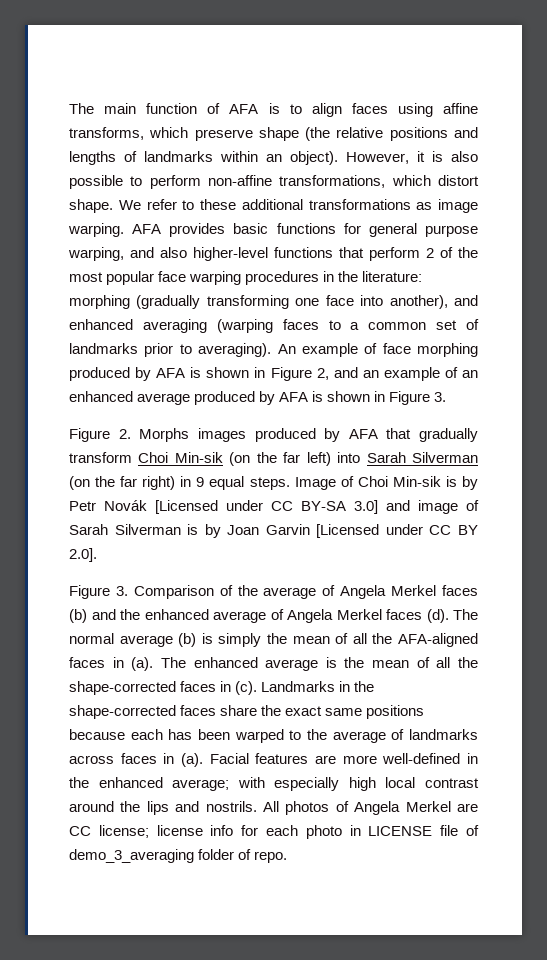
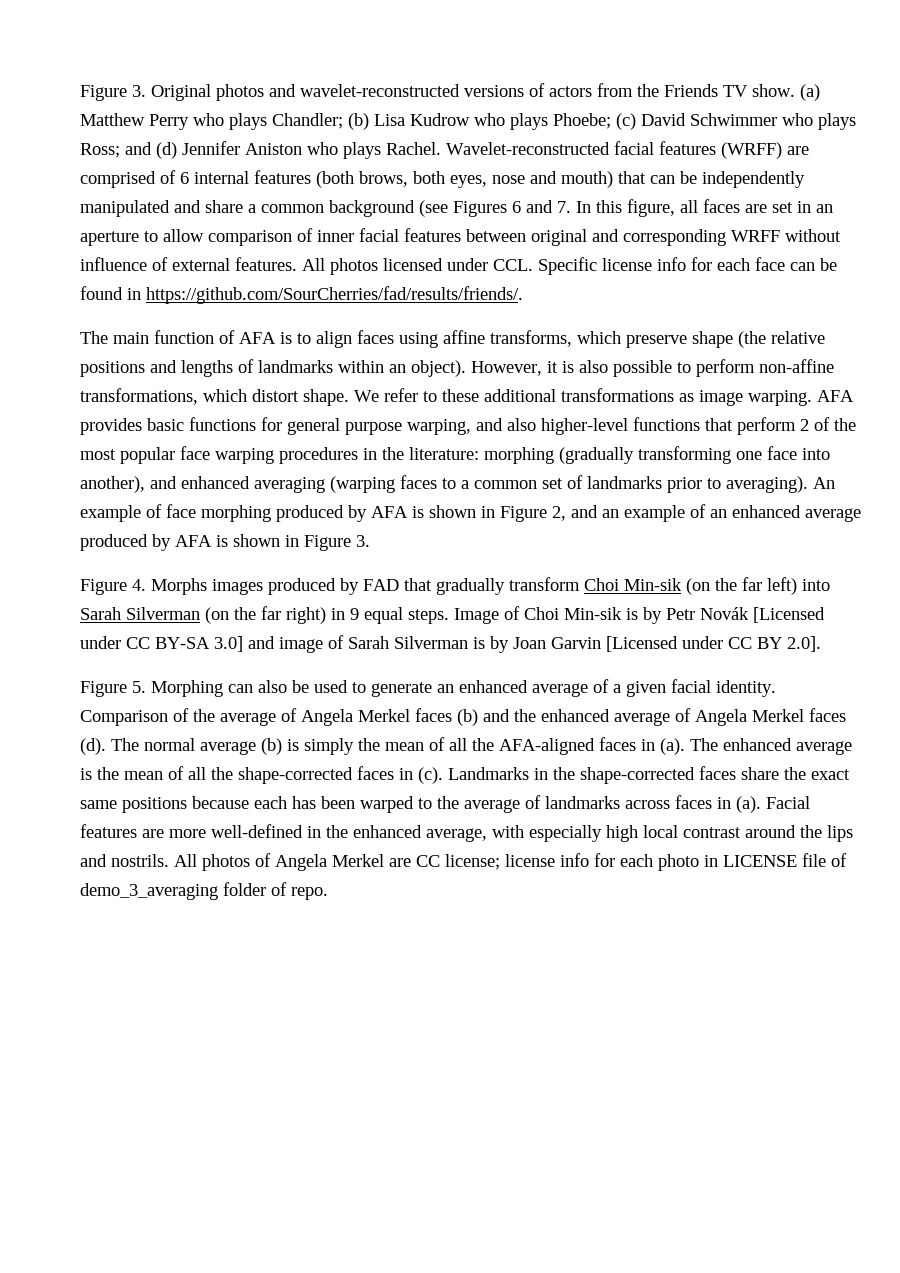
(69, 108) none -> [80,83,820,101] [80,113,856,130] [80,141,809,159] [80,170,805,188] [80,199,833,217] [80,228,841,246] [80,257,837,275] [80,286,523,304] Figure 3. Original photos and wavelet-reconstructed versions of actors from the Friends TV show. (a) Matthew Perry who plays Chandler; (b) Lisa Kudrow who plays Phoebe; (c) David Schwimmer who plays Ross; and (d) Jennifer Aniston who plays Rachel. Wavelet-reconstructed facial features (WRFF) are comprised of 6 internal features (both brows, both eyes, nose and mouth) that can be independently manipulated and share a common background (see Figures 6 and 7. In this figure, all faces are set in an aperture to allow comparison of inner facial features between original and corresponding WRFF without influence of external features. All photos licensed under CCL. Specific license info for each face can be found in https://github.com/SourCherries/fad/results/friends/. //
[118,429,131,439] 2. -> [132,579,146,591] 4.
[348,429,378,439] AFA -> [363,579,399,591] FAD
[115,586,128,596] 3. -> [132,679,776,697] 5. Morphing can also be used to generate an enhanced average of a given facial identity.
[172,779,230,791] average; -> [426,828,487,842] average,

